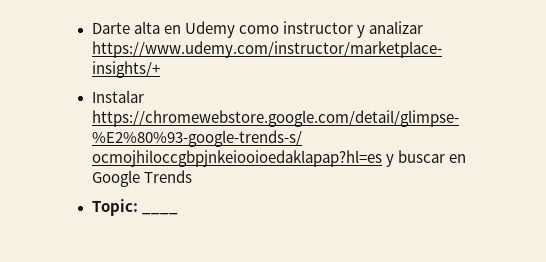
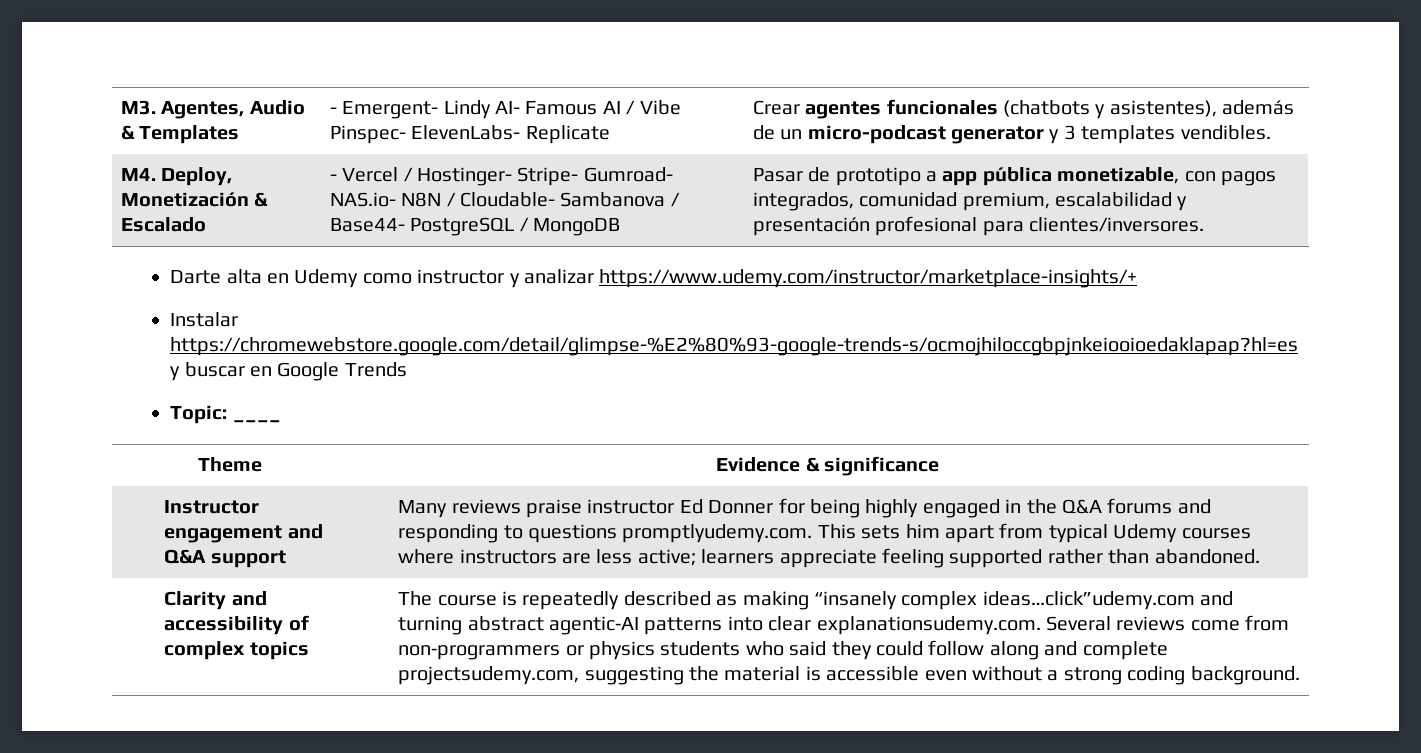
(91, 28) none -> [120,100,305,119] [120,125,240,144] [329,100,681,119] [329,125,610,144] [752,99,1295,119] [752,125,1271,144] [120,167,233,186] [120,192,269,207] [120,217,206,232] [329,167,673,186] [329,192,680,207] [329,217,621,236] [752,167,1277,186] [752,192,1188,211] [752,216,1205,236] M3. Agentes, Audio & Templates | - Emergent- Lindy AI- Famous AI / Vibe Pinspec- ElevenLabs- Replicate | Crear agentes funcionales (chatbots y asistentes), además de un micro-podcast generator y 3 templates vendibles. // M4. Deploy, Monetización & Escalado | - Vercel / Hostinger- Stripe- Gumroad- NAS.io- N8N / Cloudable- Sambanova / Base44- PostgreSQL / MongoDB | Pasar de prototipo a app pública monetizable, con pagos integrados, comunidad premium, escalabilidad y presentación profesional para clientes/inversores. //
(178, 213) none -> [197,457,262,472] [716,456,939,476] [164,500,260,514] [164,524,323,543] [164,549,286,568] [398,498,1211,518] [398,523,1251,543] [398,548,1260,568] [164,591,267,610] [164,615,309,635] [164,641,309,660] [398,591,1234,610] [398,615,1290,635] [398,640,1168,660] [398,666,1300,685] // Theme | Evidence & significance // Instructor engagement and Q&A support | Many reviews praise instructor Ed Donner for being highly engaged in the Q&A forums and responding to questions promptlyudemy.com. This sets him apart from typical Udemy courses where instructors are less active; learners appreciate feeling supported rather than abandoned. // Clarity and accessibility of complex topics | The course is repeatedly described as making “insanely complex ideas…click”udemy.com and turning abstract agentic‑AI patterns into clear explanationsudemy.com. Several reviews come from non‑programmers or physics students who said they could follow along and complete projectsudemy.com, suggesting the material is accessible even without a strong coding background.

